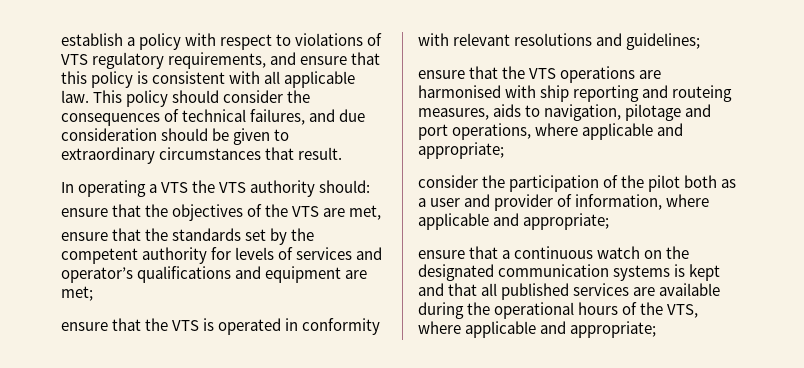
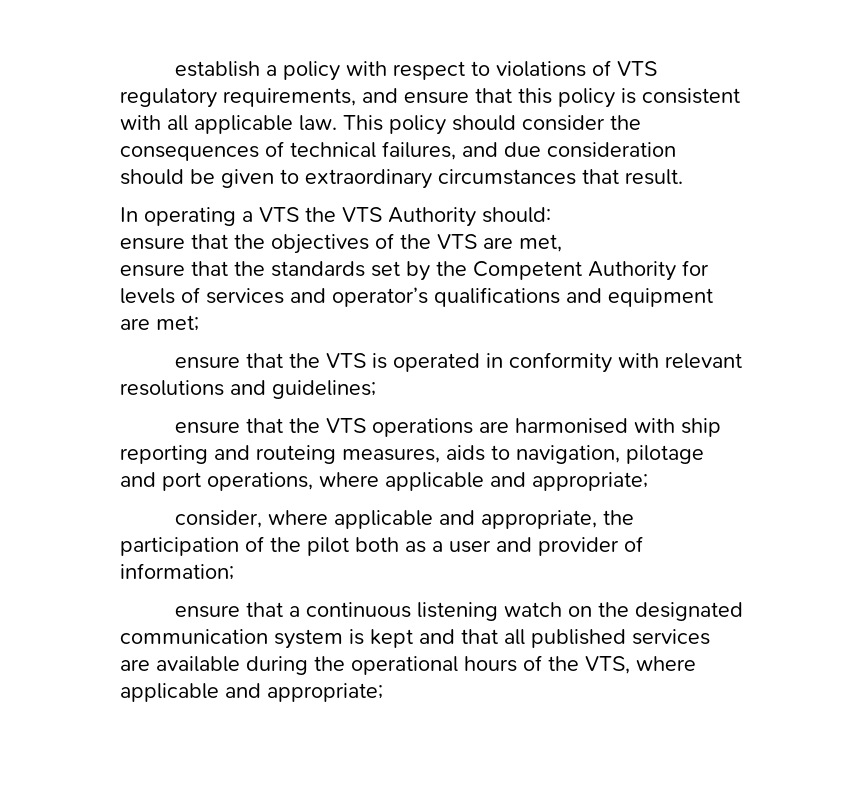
[250,180,316,197] authority -> [388,207,476,227] Authority
[61,247,208,264] competent authority -> [473,261,676,281] Competent Authority
[418,175,478,188] consider -> [174,510,597,529] consider, where applicable and appropriate,
[575,194,710,210] [418,213,610,230] information, where applicable and appropriate; -> [120,563,234,580] information;
(594, 252) none -> [416,602,498,621] listening
[613,265,671,281] systems -> [274,629,343,649] system

